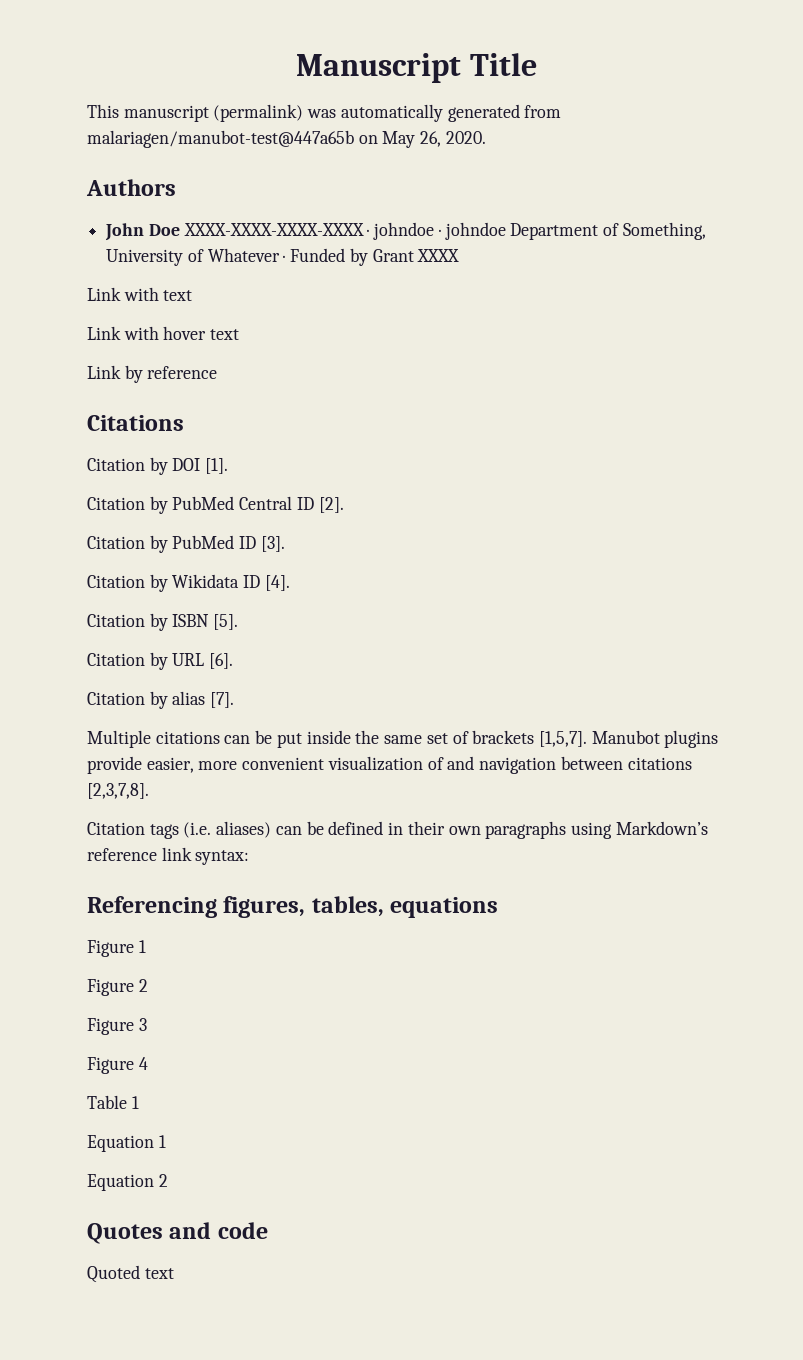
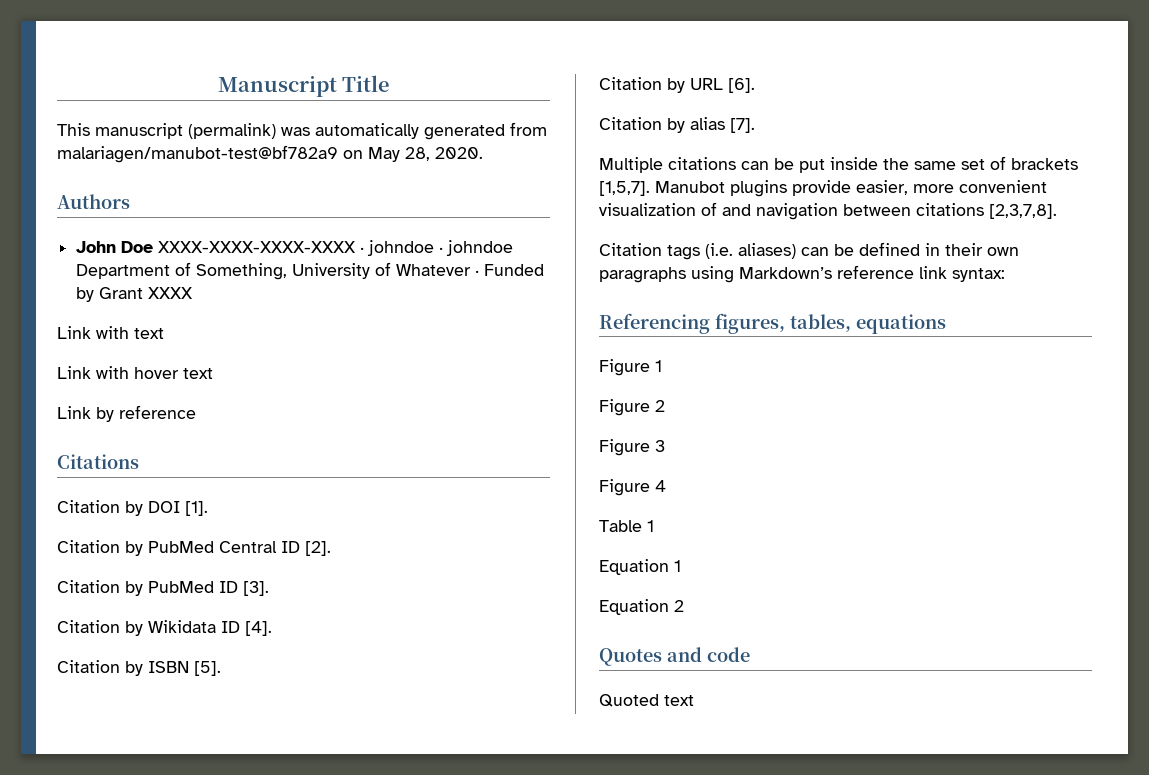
[87,130,354,148] malariagen/manubot-test@447a65b -> [57,145,338,163] malariagen/manubot-test@bf782a9
[420,131,442,147] 26, -> [405,147,430,161] 28,

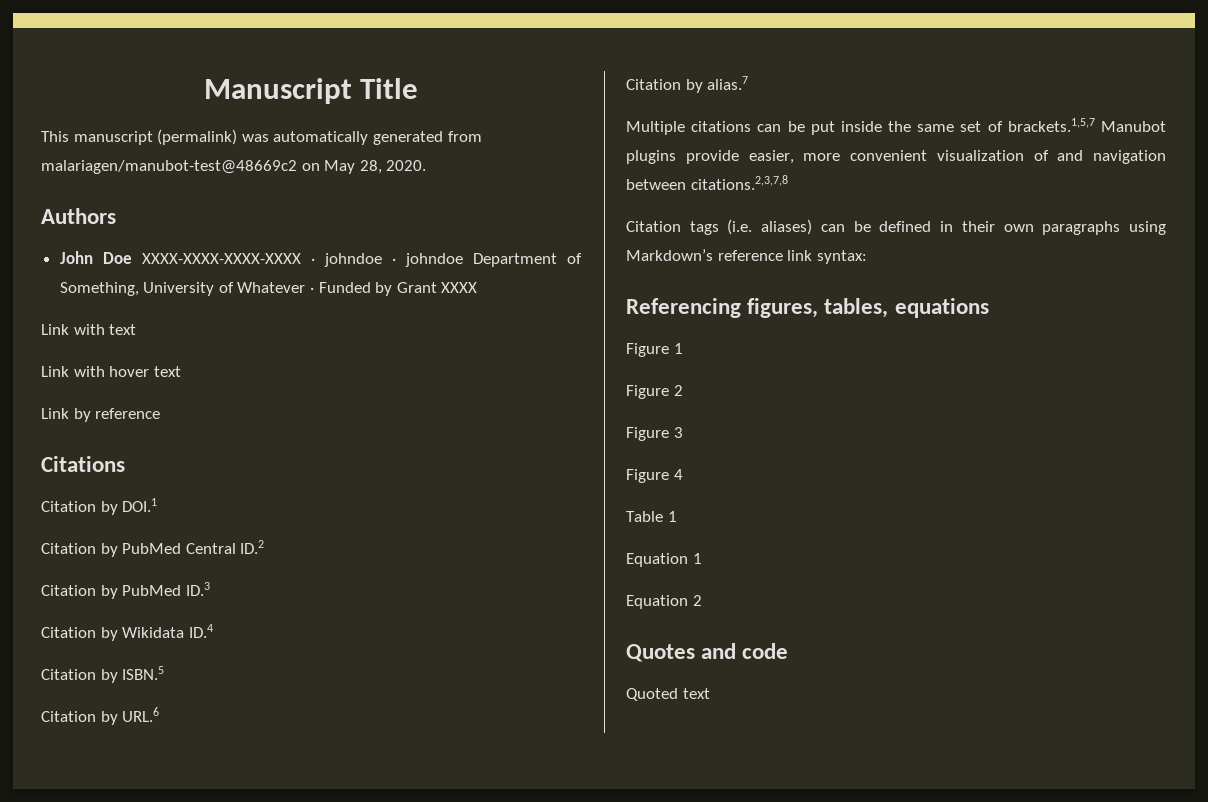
[57,145,338,163] malariagen/manubot-test@bf782a9 -> [41,160,297,174] malariagen/manubot-test@48669c2
[148,501,208,516] DOI [1]. -> [122,498,158,512] DOI.1
[281,541,331,556] [57,580,269,596] ID [2]. // Citation by PubMed ID [3]. -> [240,540,265,554] [41,582,210,599] ID.2 // Citation by PubMed ID.3
[221,621,272,636] [57,660,221,676] [599,77,755,93] [599,117,755,133] ID [4]. // Citation by ISBN [5]. // Citation by URL [6]. // Citation by alias [7]. -> [188,624,213,638] [41,666,165,683] [41,707,160,725] [626,76,749,93] ID.4 // Citation by ISBN.5 // Citation by URL.6 // Citation by alias.7
[1011,158,1078,170] [599,181,650,196] brackets [1,5,7]. -> [1007,118,1095,132] brackets.1,5,7
[916,203,1057,219] citations [2,3,7,8]. -> [690,175,788,190] citations.2,3,7,8

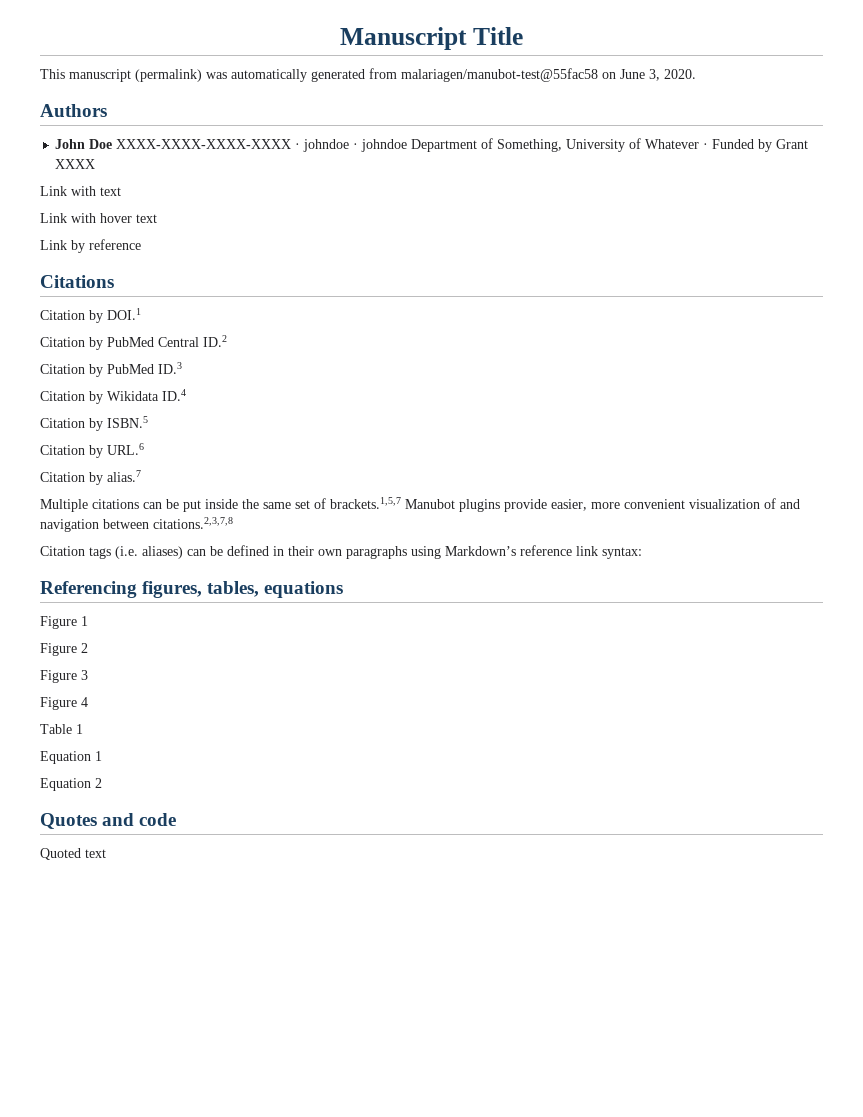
[41,160,382,174] malariagen/manubot-test@48669c2 on May 28, -> [401,68,660,82] malariagen/manubot-test@55fac58 on June 3,

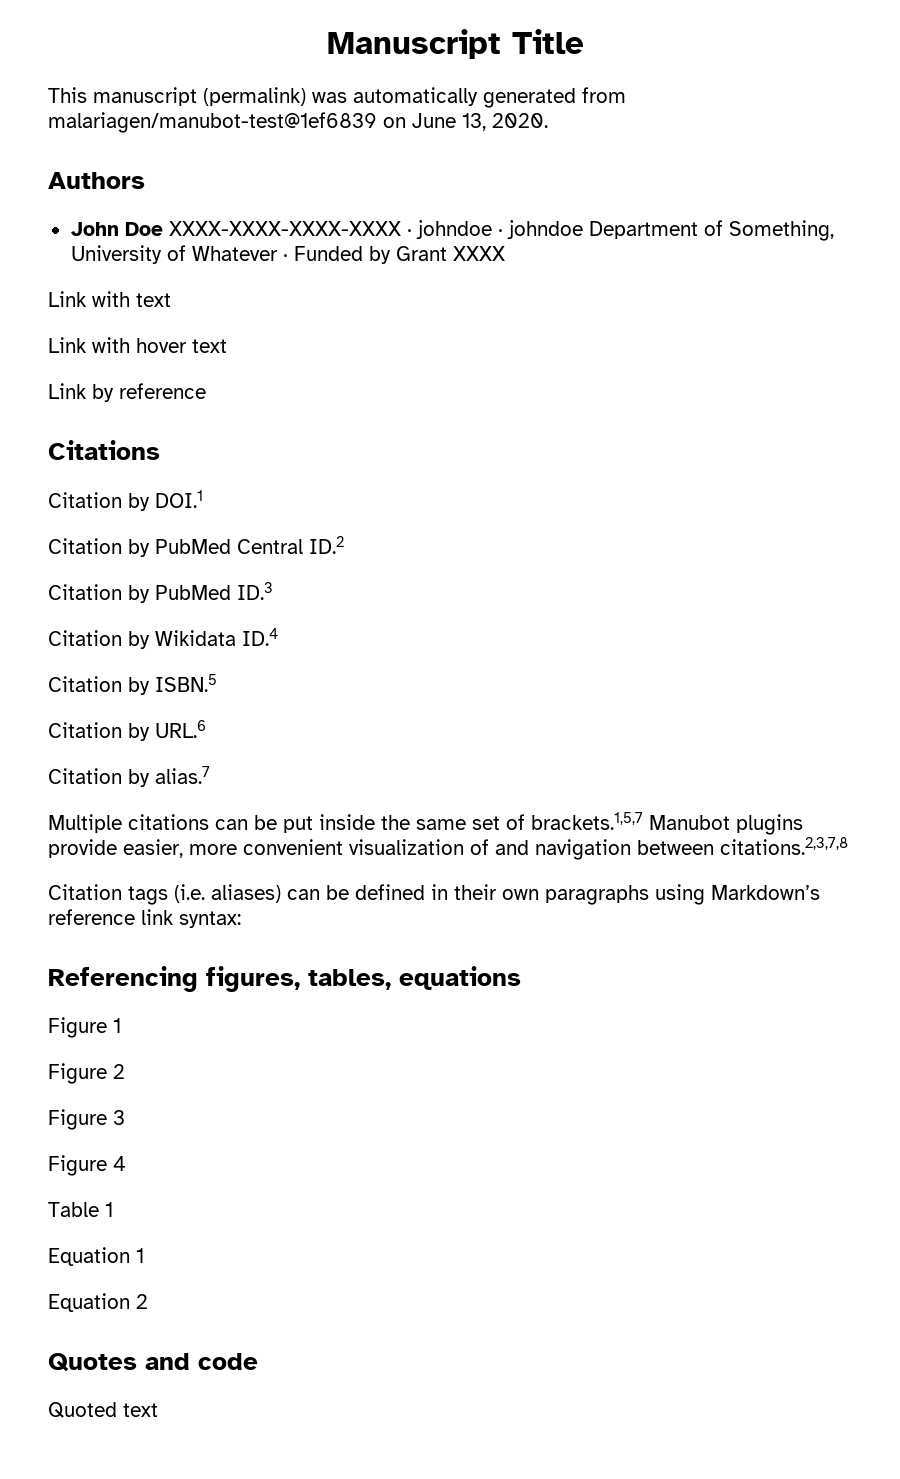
[401,68,598,82] malariagen/manubot-test@55fac58 -> [48,112,377,133] malariagen/manubot-test@1ef6839
[649,69,660,81] 3, -> [462,113,486,131] 13,

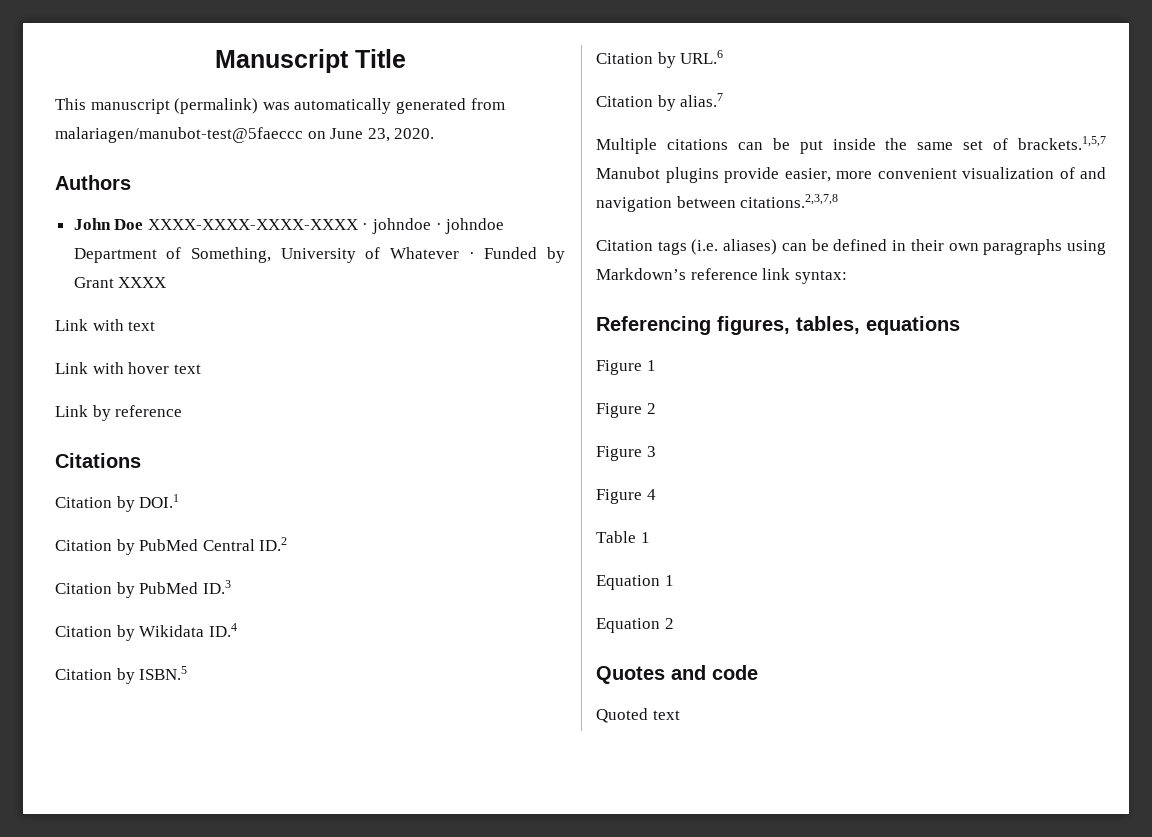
[48,112,377,133] malariagen/manubot-test@1ef6839 -> [55,127,303,143] malariagen/manubot-test@5faeccc
[462,113,486,131] 13, -> [367,128,390,142] 23,

